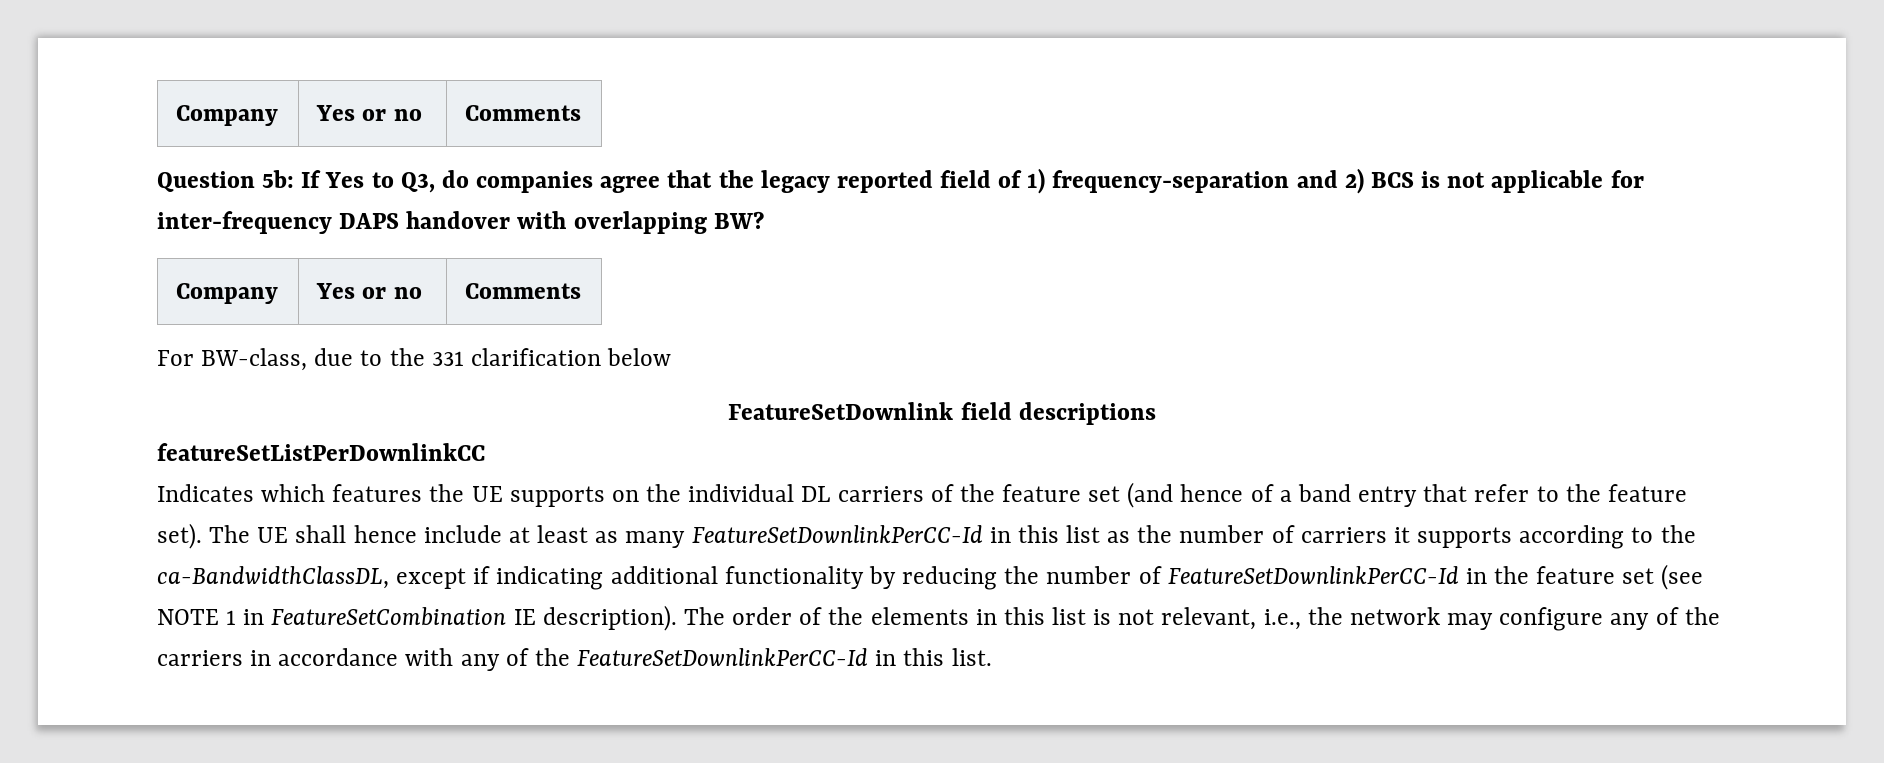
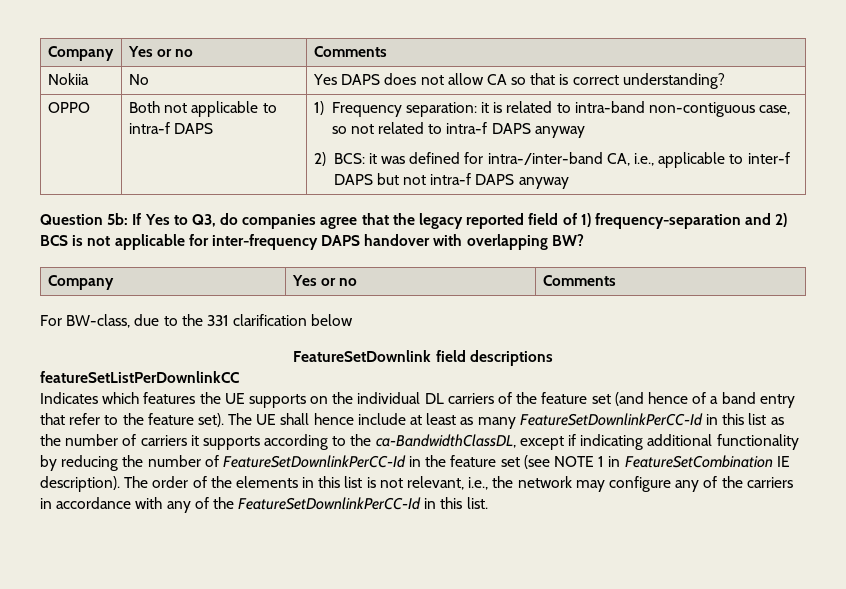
[176,105,279,126] [316,105,422,121] [465,105,582,121] Company | Yes or no | Comments -> [47,46,114,61] [127,46,194,57] [313,46,387,57] [47,73,89,85] [128,74,149,85] [312,73,725,89] [47,102,90,113] [128,101,277,117] [128,122,214,134] [313,101,791,117] [331,122,585,138] [313,152,790,168] [333,173,569,189] Company | Yes or no | Comments // Nokiia | No | Yes DAPS does not allow CA so that is correct understanding? // OPPO | Both not applicable to intra-f DAPS | 1) Frequency separation: it is related to intra-band non-contiguous case, so not related to intra-f DAPS anyway // 2) BCS: it was defined for intra-/inter-band CA, i.e., applicable to inter-f DAPS but not intra-f DAPS anyway

